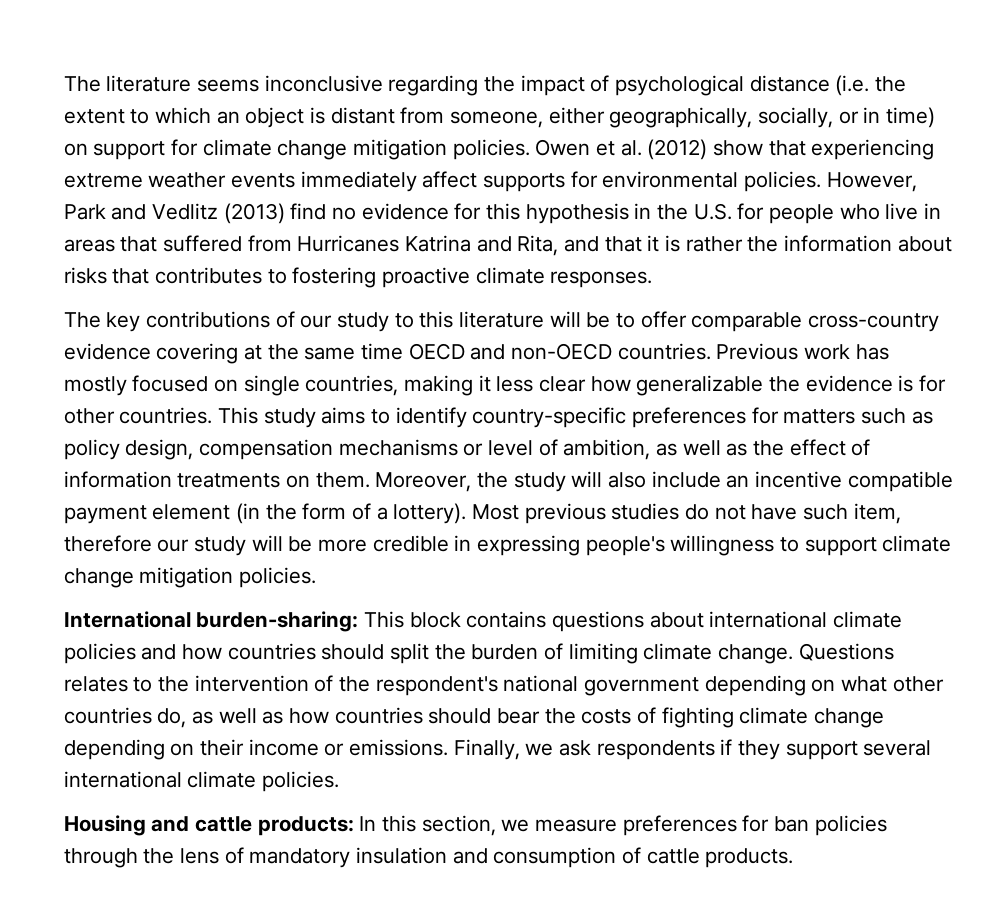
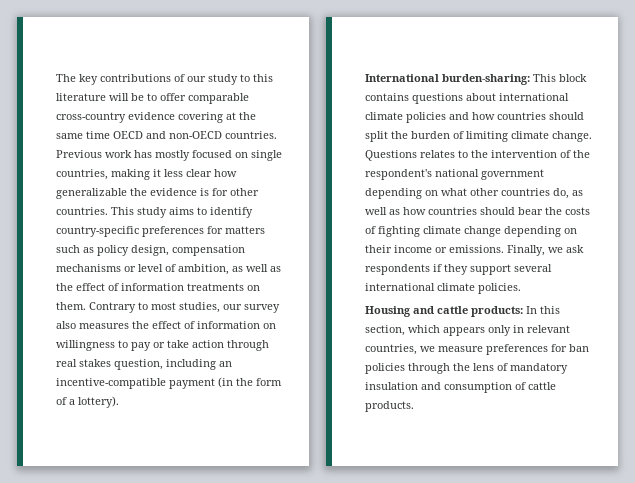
[63,75,906,96] [63,107,935,128] [63,139,935,160] [63,171,917,192] [63,203,941,224] [63,235,952,256] [63,267,653,288] [63,312,101,328] The literature seems inconclusive regarding the impact of psychological distance (i.e. the extent to which an object is distant from someone, either geographically, socially, or in time) on support for climate change mitigation policies. Owen et al. (2012) show that experiencing extreme weather events immediately affect supports for environmental policies. However, Park and Vedlitz (2013) find no evidence for this hypothesis in the U.S. for people who live in areas that suffered from Hurricanes Katrina and Rita, and that it is rather the information about risks that contributes to fostering proactive climate responses. // The -> [56,74,77,82] The
[375,471,953,492] [63,504,231,524] Moreover, the study will also include an incentive compatible payment element -> [89,302,281,313] [56,321,277,329] [56,340,270,351] [56,359,233,370] [56,378,216,389] Contrary to most studies, our survey also measures the effect of information on willingness to pay or take action through real stakes question, including an incentive-compatible payment
[471,503,901,524] [63,535,952,556] [63,567,316,588] Most previous studies do not have such item, therefore our study will be more credible in expressing people's willingness to support climate change mitigation policies. -> (120, 402) none
(496, 825) none -> [408,325,571,336] [365,344,418,355] which appears only in relevant countries,

